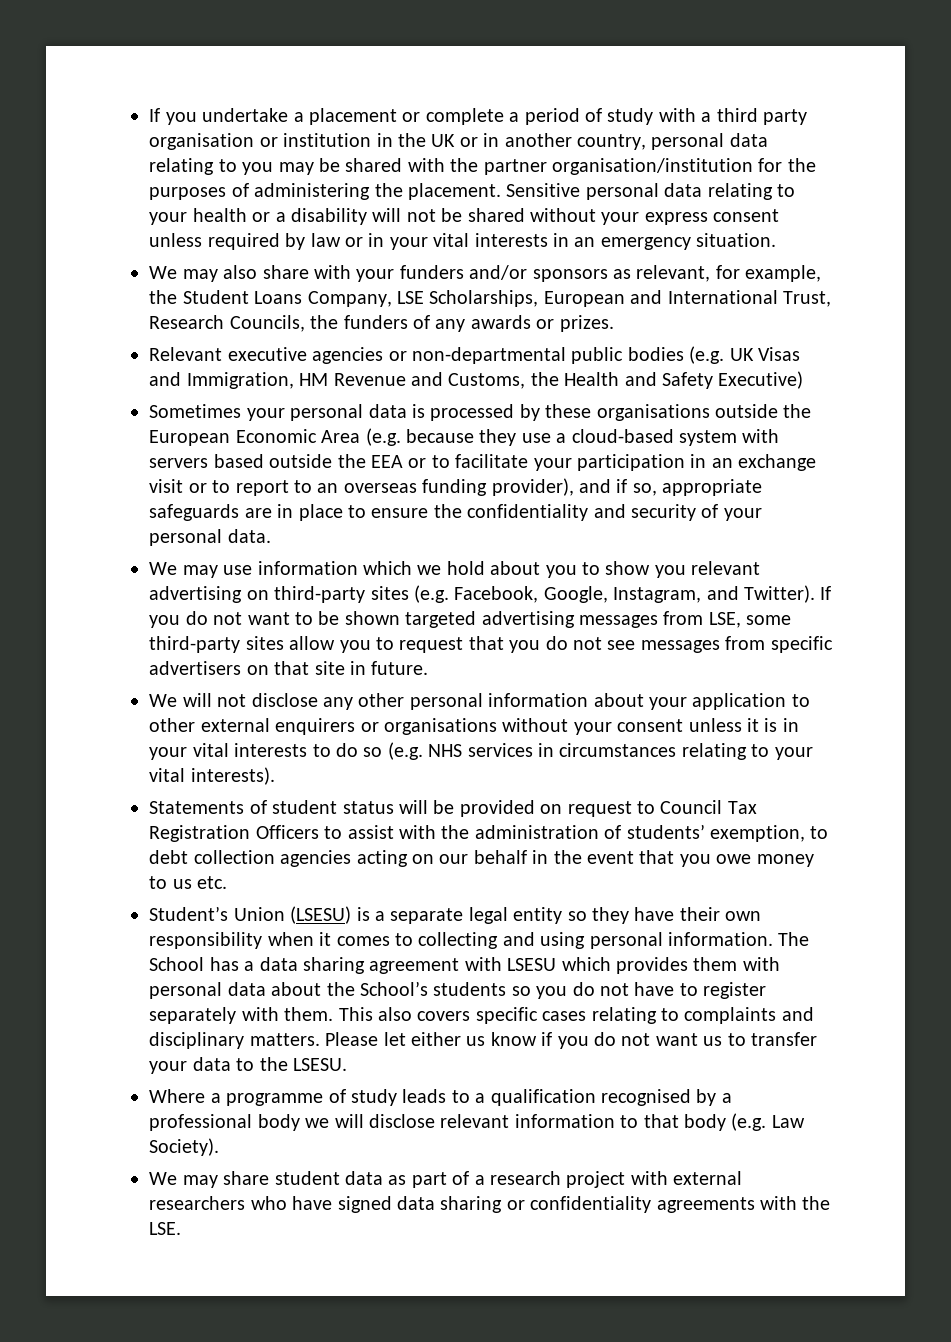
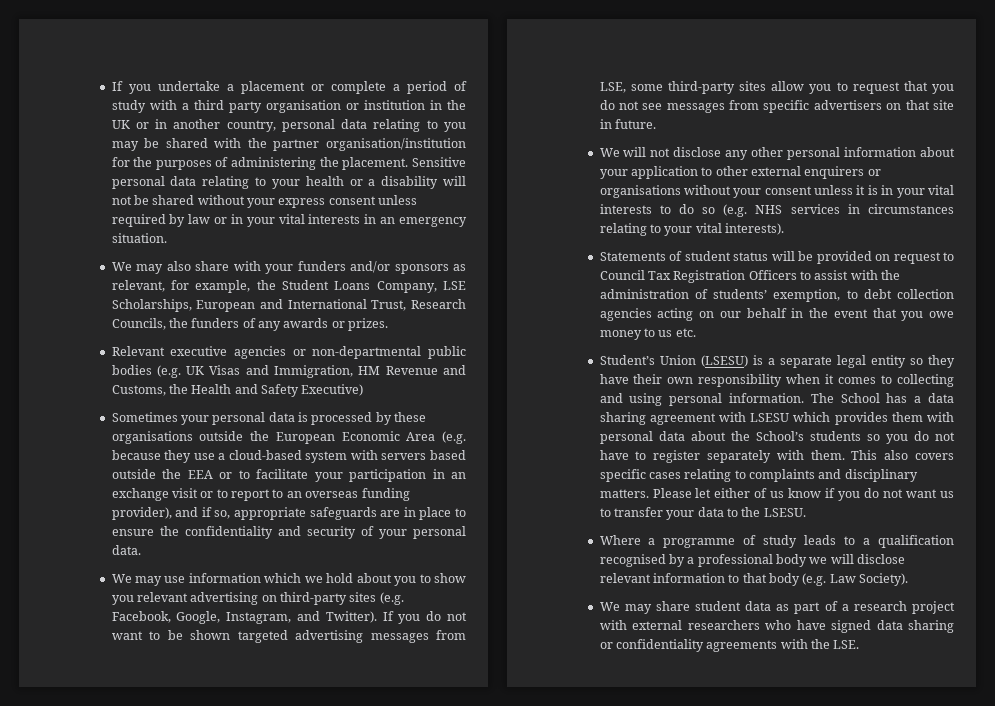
(461, 1039) none -> [754,488,768,498] of

